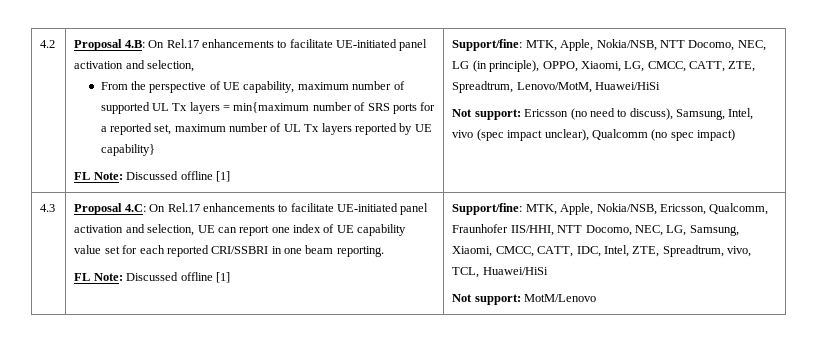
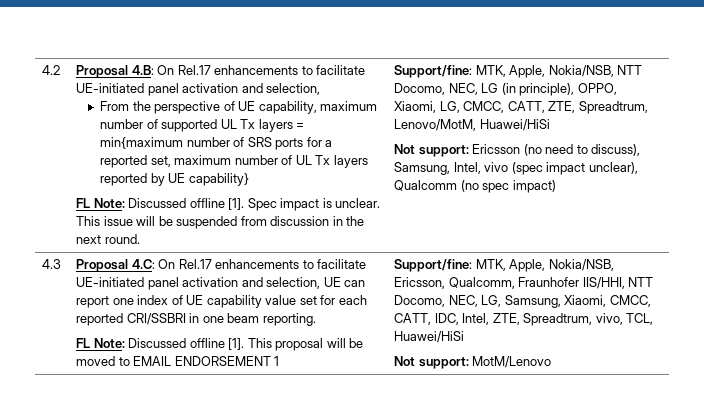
[215,171,230,182] [1] -> [228,198,381,211] [76,216,365,229] [76,234,140,244] [1]. Spec impact is unclear. This issue will be suspended from discussion in the next round.
[215,272,230,283] [1] -> [228,338,364,351] [76,356,280,366] [1]. This proposal will be moved to EMAIL ENDORSEMENT 1

